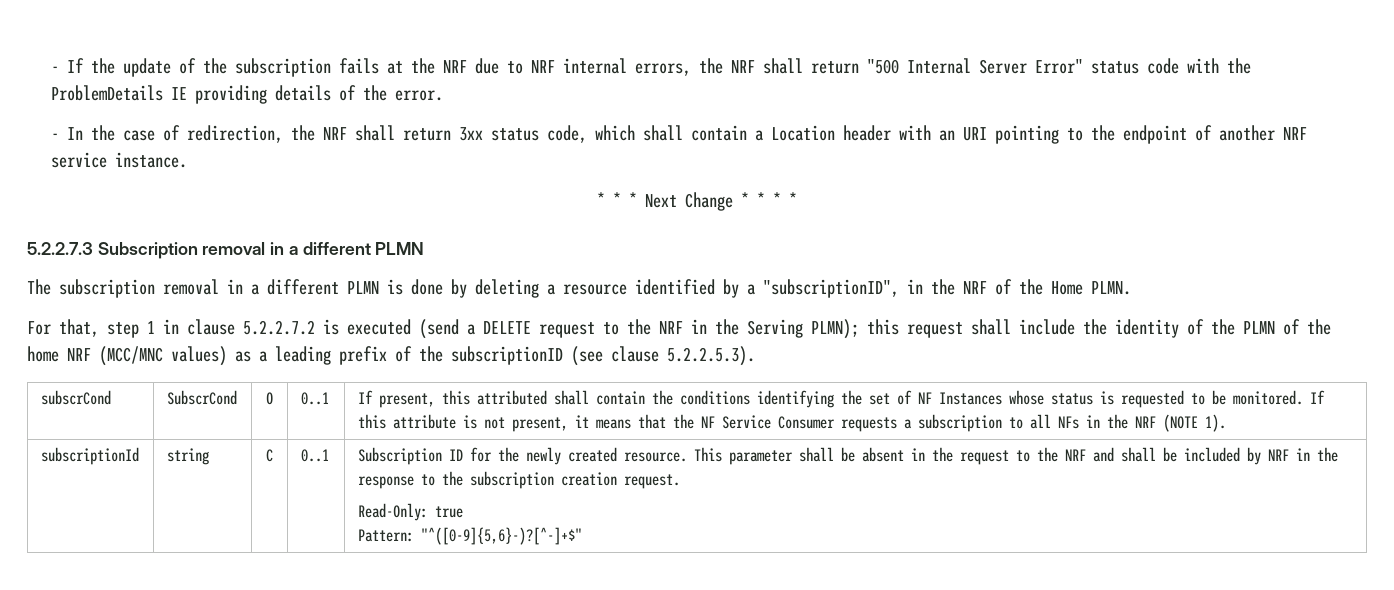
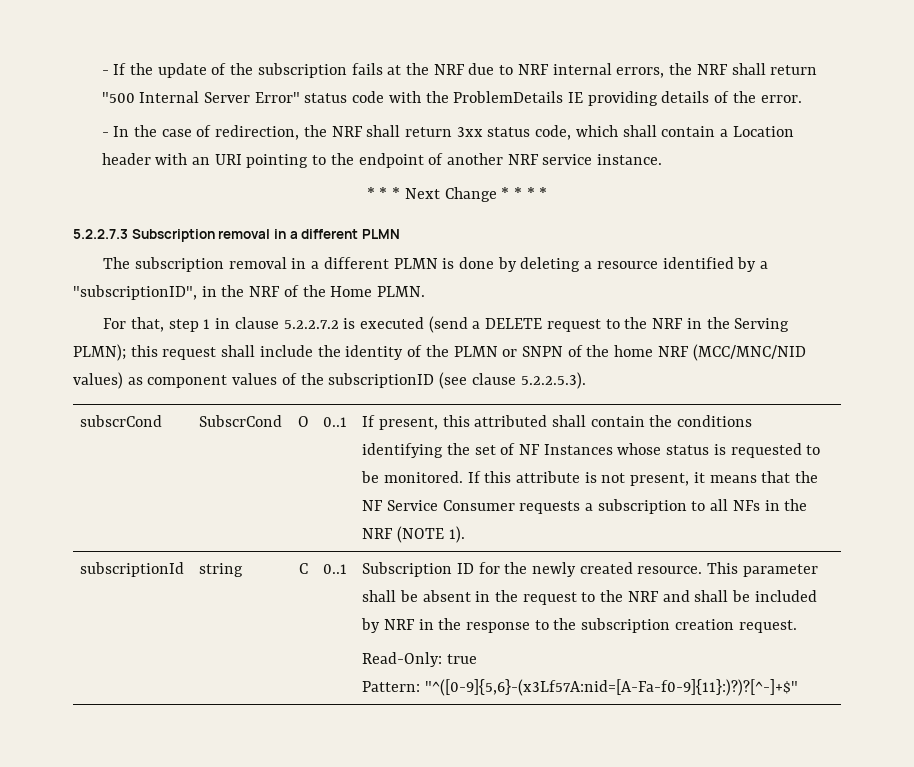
(1275, 327) none -> [502,346,563,357] or SNPN
[99,346,163,366] (MCC/MNC -> [692,344,806,361] (MCC/MNC/NID
[259,346,387,365] a leading prefix -> [147,373,278,388] component values
[420,527,582,545] "^([0-9]{5,6}-)?[^-]+$" -> [424,679,798,696] "^([0-9]{5,6}-(x3Lf57A:nid=[A-Fa-f0-9]{11}:)?)?[^-]+$"

